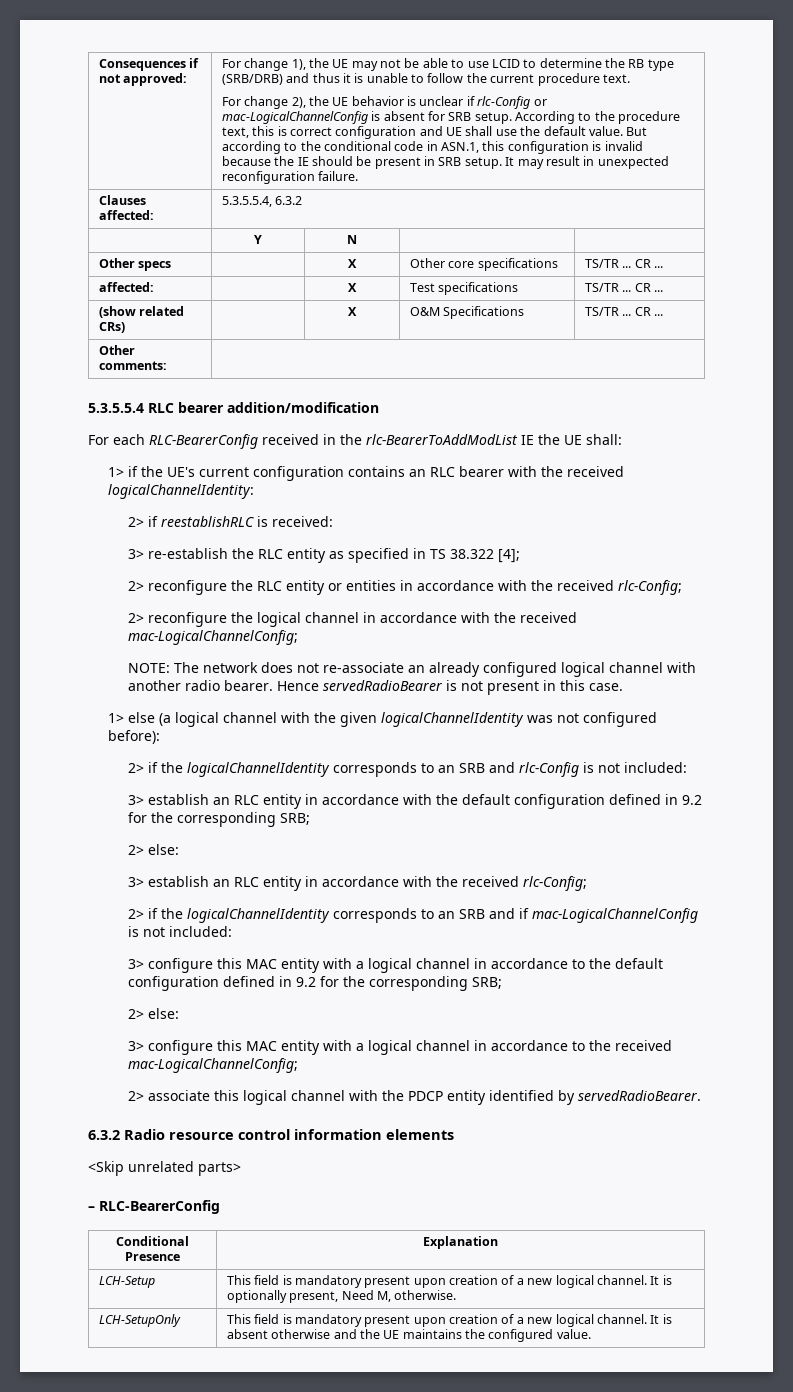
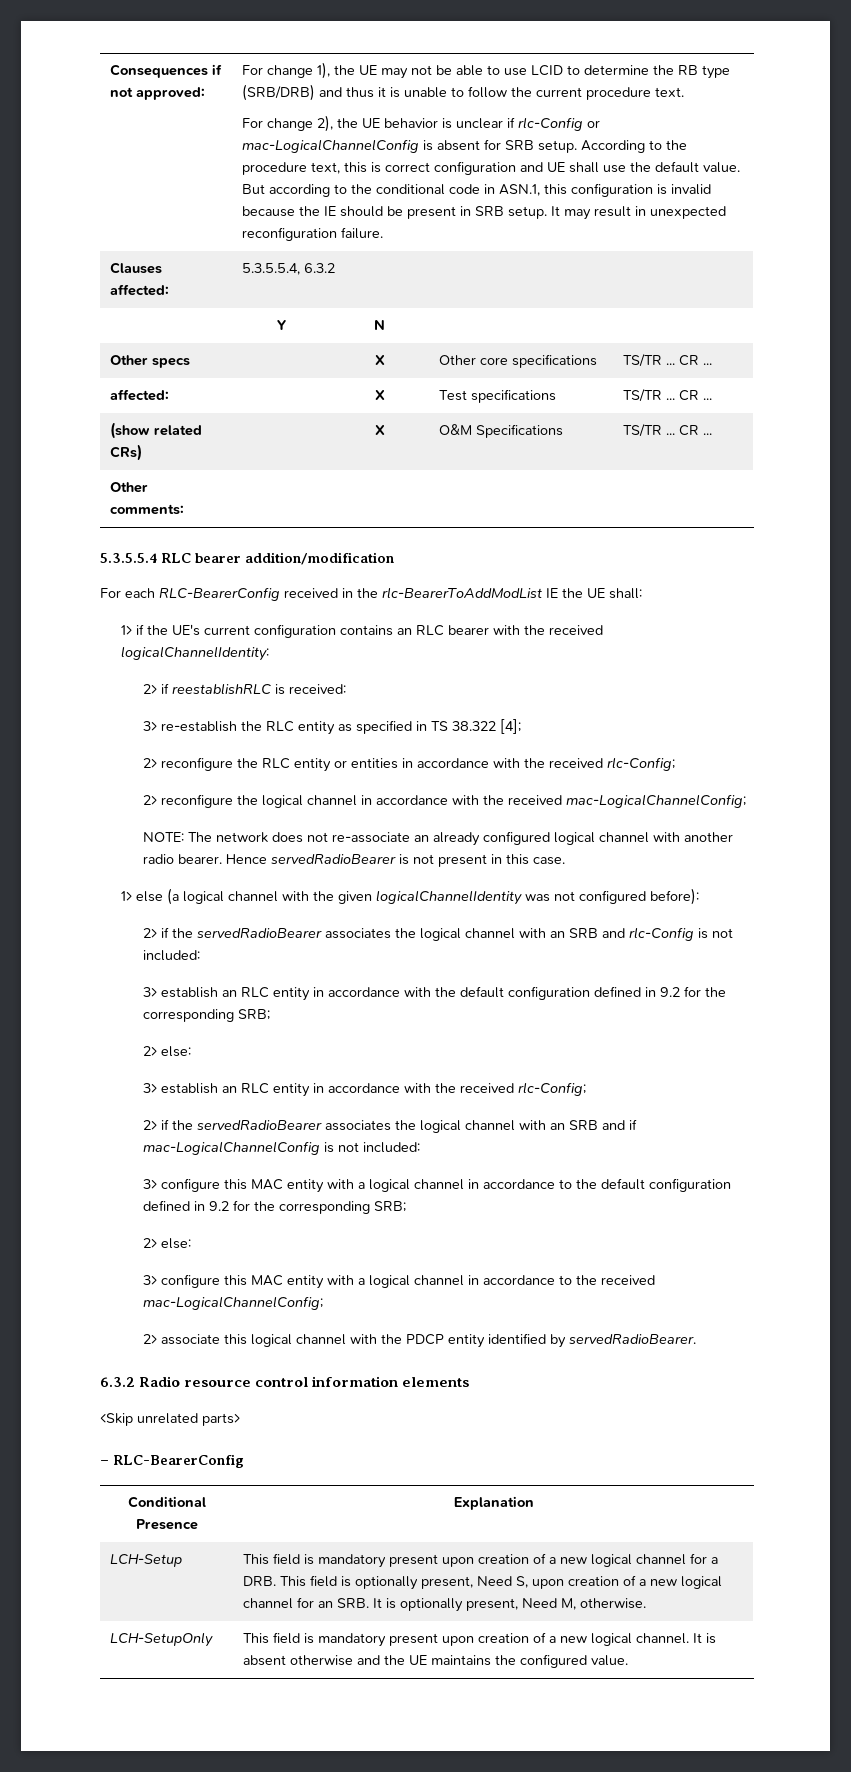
[186,762,434,777] logicalChannelIdentity corresponds to -> [196,928,546,941] servedRadioBearer associates the logical channel with
[186,908,434,923] logicalChannelIdentity corresponds to -> [196,1120,546,1133] servedRadioBearer associates the logical channel with
[596,1275,647,1285] channel. -> [635,1553,718,1565] [242,1575,722,1590] [242,1597,369,1609] channel for a DRB. This field is optionally present, Need S, upon creation of a new logical channel for an SRB.

